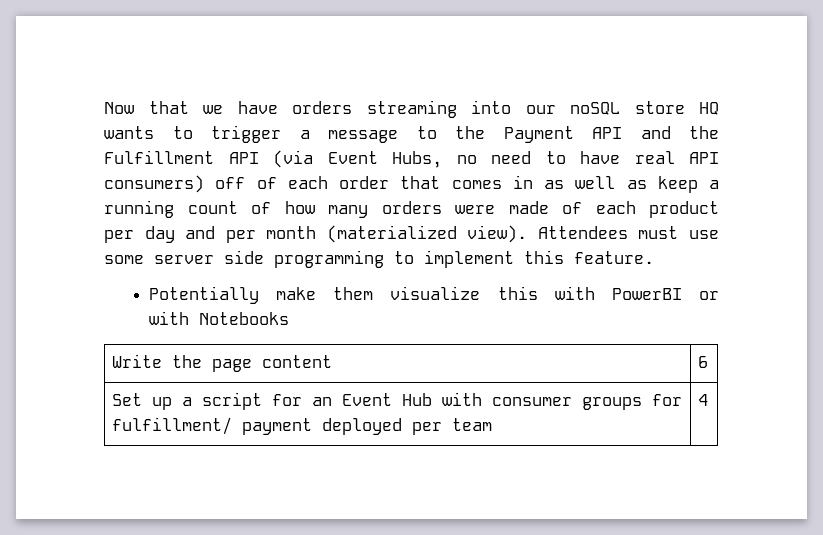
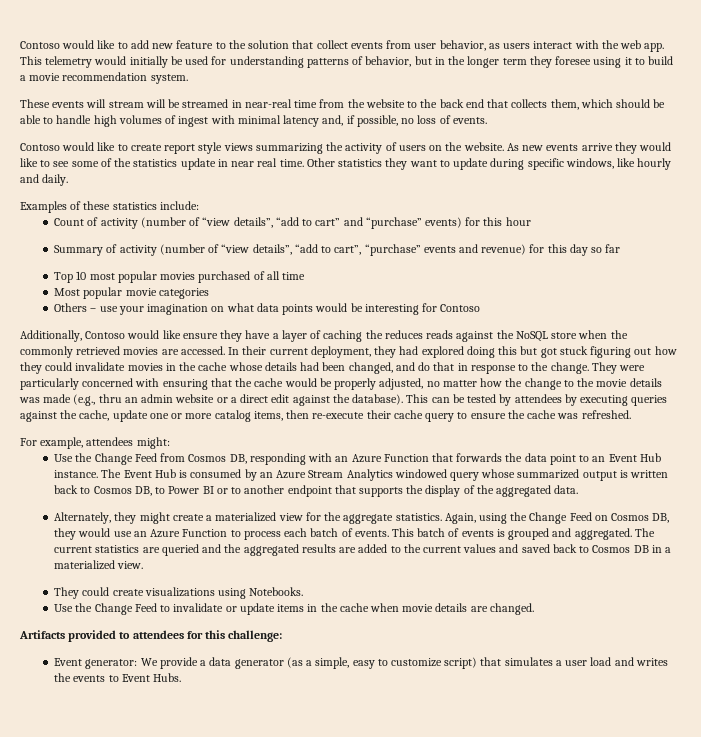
[104,100,719,118] [104,125,719,143] [104,150,719,168] [104,175,719,193] [104,200,719,218] [104,225,719,243] [104,250,654,268] [149,286,719,304] [149,311,290,325] [112,354,333,372] [698,356,709,368] [112,392,683,410] [112,417,493,435] [698,394,709,406] Now that we have orders streaming into our noSQL store HQ wants to trigger a message to the Payment API and the Fulfillment API (via Event Hubs, no need to have real API consumers) off of each order that comes in as well as keep a running count of how many orders were made of each product per day and per month (materialized view). Attendees must use some server side programming to implement this feature. // Potentially make them visualize this with PowerBI or with Notebooks // Write the page content | 6 // Set up a script for an Event Hub with consumer groups for fulfillment/ payment deployed per team | 4 -> [20,40,665,52] [20,56,674,68] [20,72,188,84] [20,99,666,110] [20,115,487,127] [20,142,672,154] [20,158,672,170] [20,174,69,186] [20,201,199,213] [54,217,531,229] [54,244,621,256] [54,271,306,283] [54,287,209,299] [54,303,481,315] [20,330,628,342] [20,346,677,358] [20,362,646,374] [20,378,662,390] [19,394,668,406] [20,410,631,422] [20,437,170,449] [54,453,661,465] [54,469,669,481] [54,485,579,497] [54,512,670,524] [54,528,655,540] [54,544,672,556] [54,560,144,570] [54,587,304,599] [54,603,534,615] [19,630,283,642] [54,657,668,669] [54,673,182,682] Contoso would like to add new feature to the solution that collect events from user behavior, as users interact with the web app. This telemetry would initially be used for understanding patterns of behavior, but in the longer term they foresee using it to build a movie recommendation system. // These events will stream will be streamed in near-real time from the website to the back end that collects them, which should be able to handle high volumes of ingest with minimal latency and, if possible, no loss of events. // Contoso would like to create report style views summarizing the activity of users on the website. As new events arrive they would like to see some of the statistics update in near real time. Other statistics they want to update during specific windows, like hourly and daily. // Examples of these statistics include: // Count of activity (number of “view details”, “add to cart” and “purchase” events) for this hour // Summary of activity (number of “view details”, “add to cart”, “purchase” events and revenue) for this day so far // Top 10 most popular movies purchased of all time // Most popular movie categories // Others – use your imagination on what data points would be interesting for Contoso // Additionally, Contoso would like ensure they have a layer of caching the reduces reads against the NoSQL store when the commonly retrieved movies are accessed. In their current deployment, they had explored doing this but got stuck figuring out how they could invalidate movies in the cache whose details had been changed, and do that in response to the change. They were particularly concerned with ensuring that the cache would be properly adjusted, no matter how the change to the movie details was made (e.g., thru an admin website or a direct edit against the database). This can be tested by attendees by executing queries against the cache, update one or more catalog items, then re-execute their cache query to ensure the cache was refreshed. // For example, attendees might: // Use the Change Feed from Cosmos DB, responding with an Azure Function that forwards the data point to an Event Hub instance. The Event Hub is consumed by an Azure Stream Analytics windowed query whose summarized output is written back to Cosmos DB, to Power BI or to another endpoint that supports the display of the aggregated data. // Alternately, they might create a materialized view for the aggregate statistics. Again, using the Change Feed on Cosmos DB, they would use an Azure Function to process each batch of events. This batch of events is grouped and aggregated. The current statistics are queried and the aggregated results are added to the current values and saved back to Cosmos DB in a materialized view. // They could create visualizations using Notebooks. // Use the Change Feed to invalidate or update items in the cache when movie details are changed. // Artifacts provided to attendees for this challenge: // Event generator: We provide a data generator (as a simple, easy to customize script) that simulates a user load and writes the events to Event Hubs.

